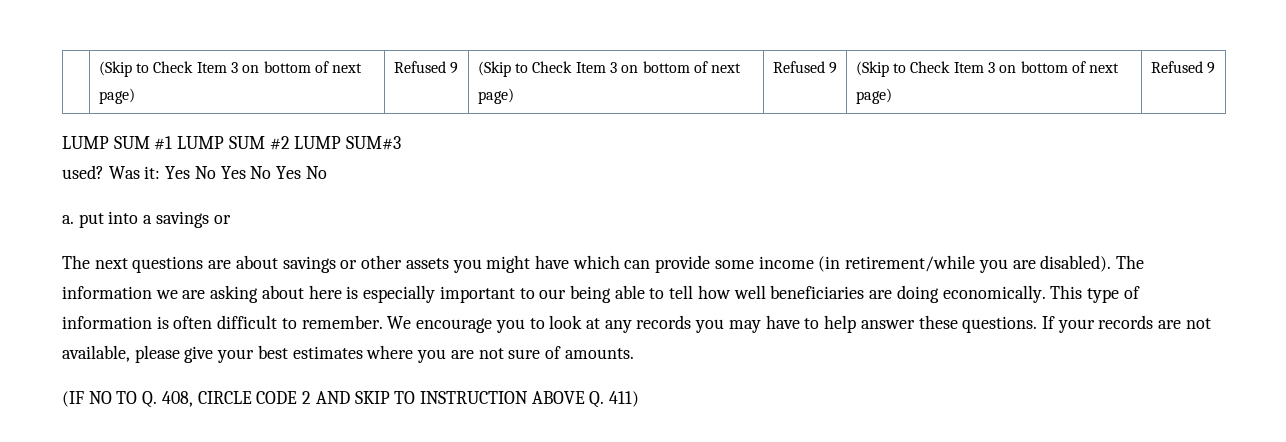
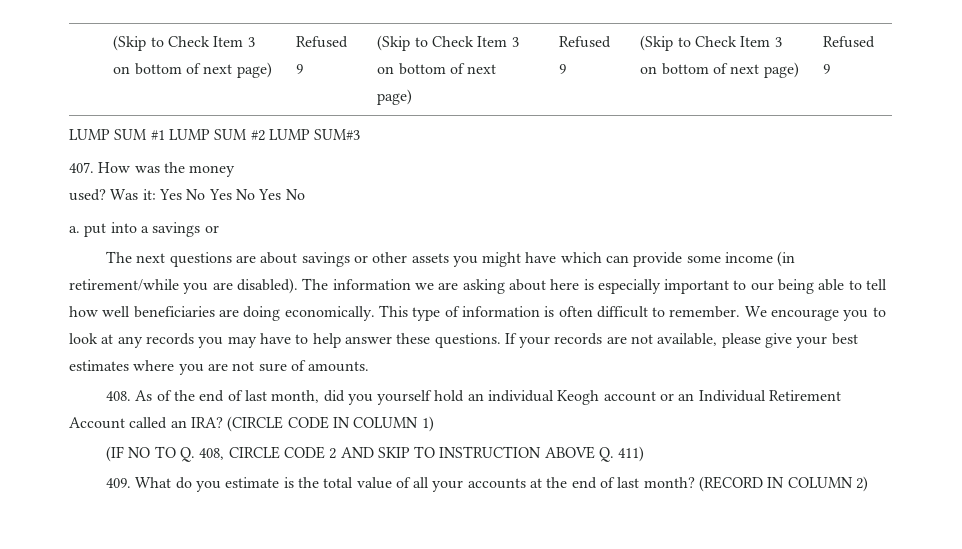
(402, 143) none -> [69,162,236,177] // 407. How was the money
(634, 353) none -> [105,390,842,405] [69,416,434,432] // 408. As of the end of last month, did you yourself hold an individual Keogh account or an Individual Retirement Account called an IRA? (CIRCLE CODE IN COLUMN 1)
(640, 399) none -> [105,476,868,492] // 409. What do you estimate is the total value of all your accounts at the end of last month? (RECORD IN COLUMN 2)

